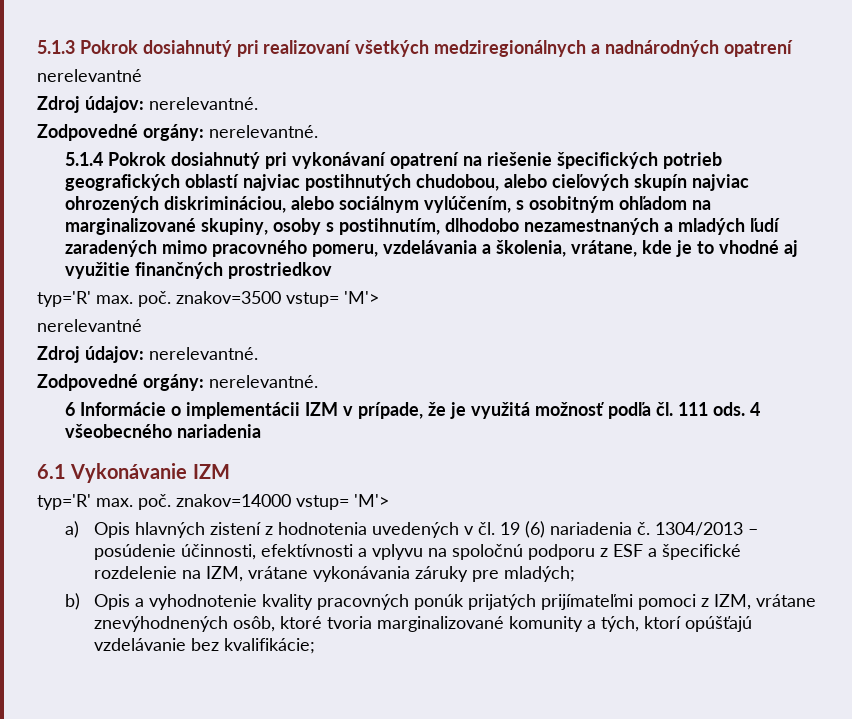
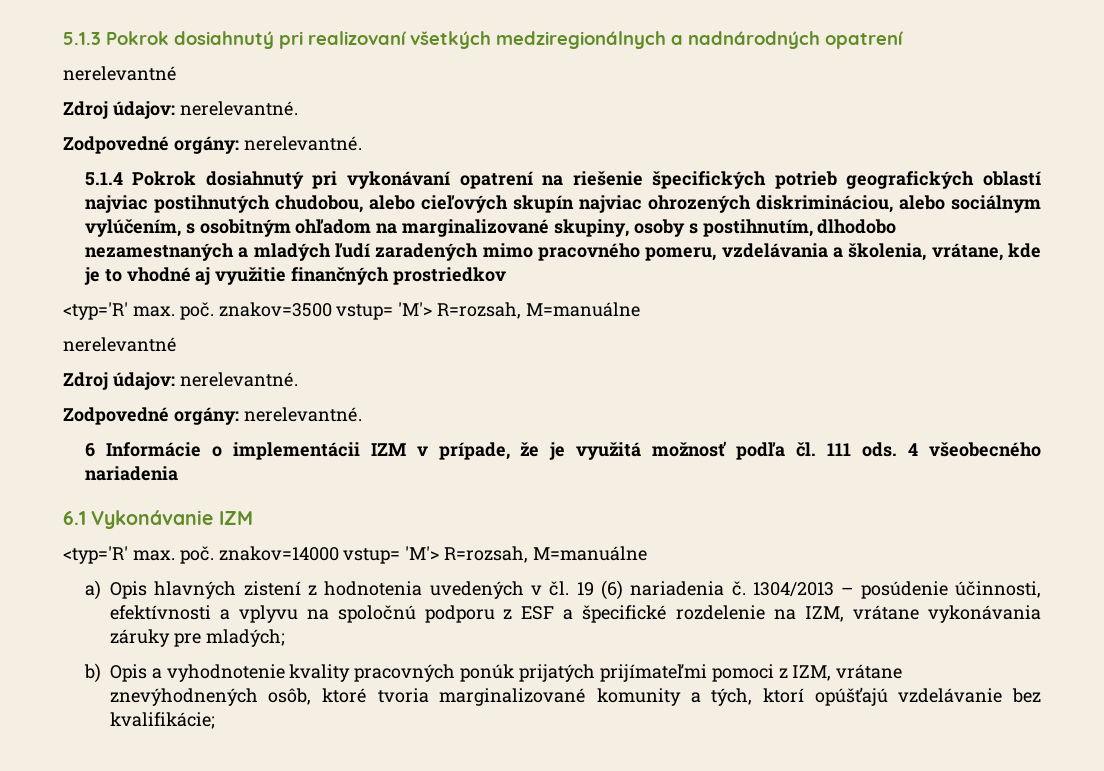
[37,291,91,307] typ='R' -> [63,302,128,320] <typ='R'
(379, 297) none -> [437,302,641,319] R=rozsah, M=manuálne
[37,494,91,510] typ='R' -> [63,546,128,564] <typ='R'
(389, 500) none -> [444,546,648,563] R=rozsah, M=manuálne

